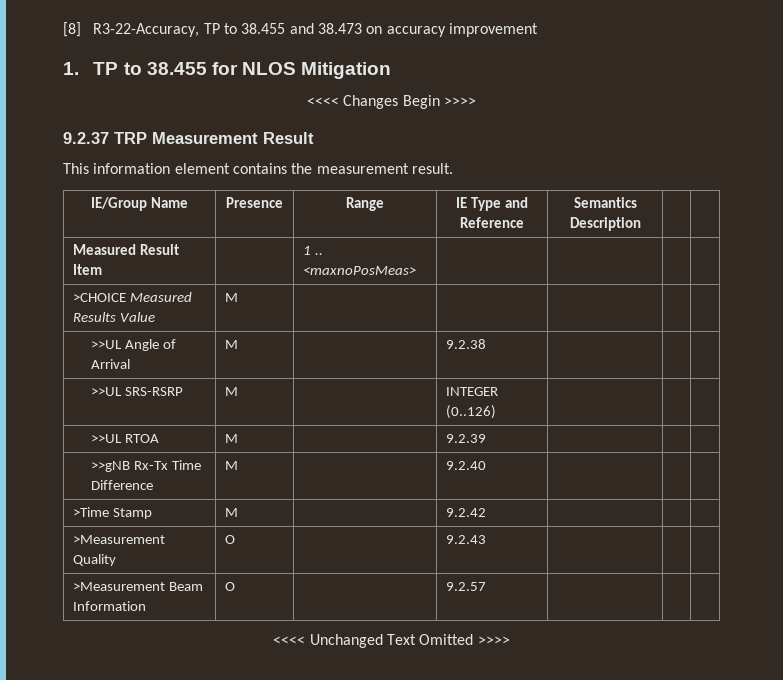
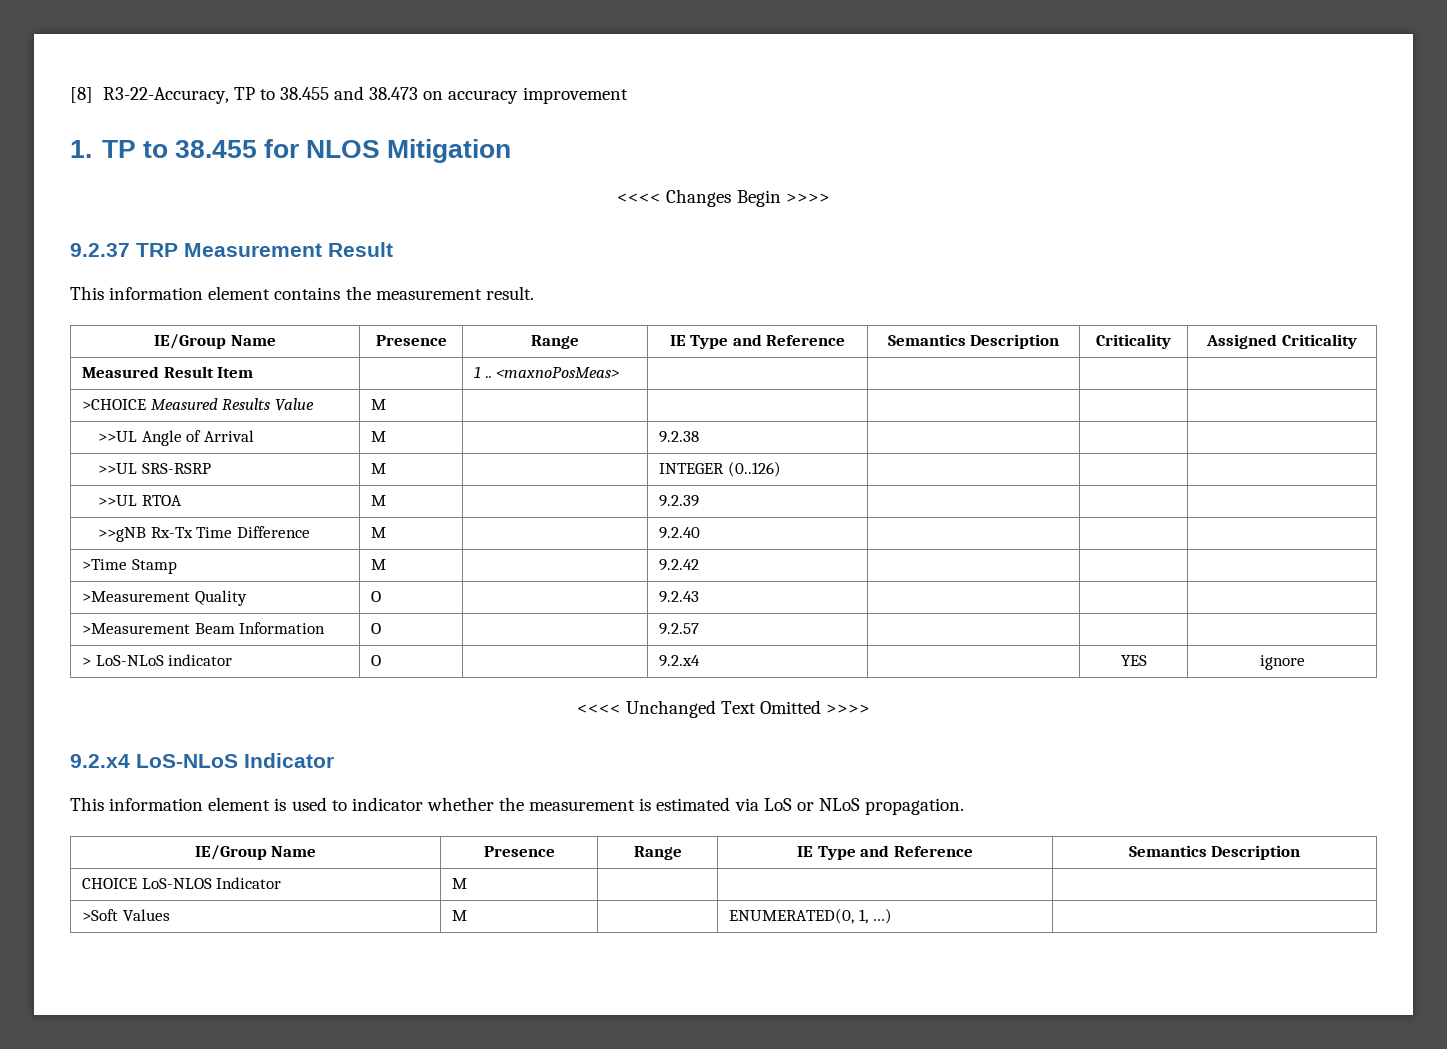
(641, 224) | -> [1096,334,1171,349] [1206,334,1357,349] Criticality | Assigned Criticality
(487, 586) none -> [82,654,233,666] [371,655,382,666] [659,655,701,667] [1120,655,1147,666] [1259,655,1305,670] // > LoS-NLoS indicator | O | | 9.2.x4 | | YES | ignore
(510, 640) none -> [70,753,334,768] [70,797,965,815] [194,845,317,860] [483,846,555,857] [633,846,682,860] [797,845,973,860] [1128,845,1301,860] [82,877,282,889] [452,878,468,889] [82,909,170,921] [452,910,468,921] [729,908,893,924] // 9.2.x4 LoS-NLoS Indicator // This information element is used to indicator whether the measurement is estimated via LoS or NLoS propagation. // IE/Group Name | Presence | Range | IE Type and Reference | Semantics Description // CHOICE LoS-NLOS Indicator | M | | | // >Soft Values | M | | ENUMERATED(0, 1, …) |

